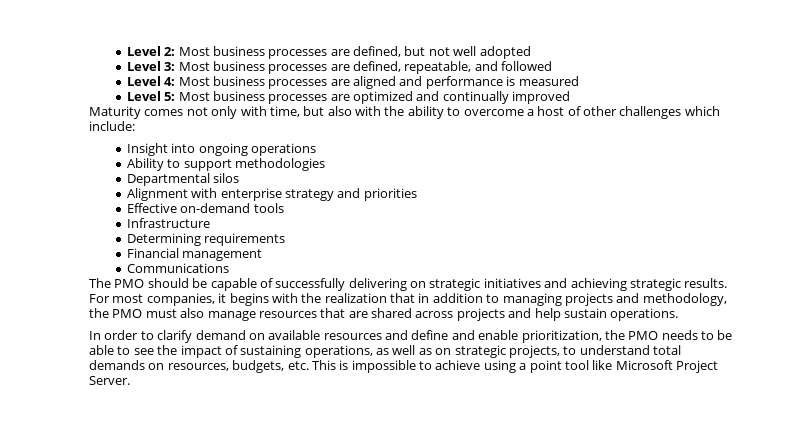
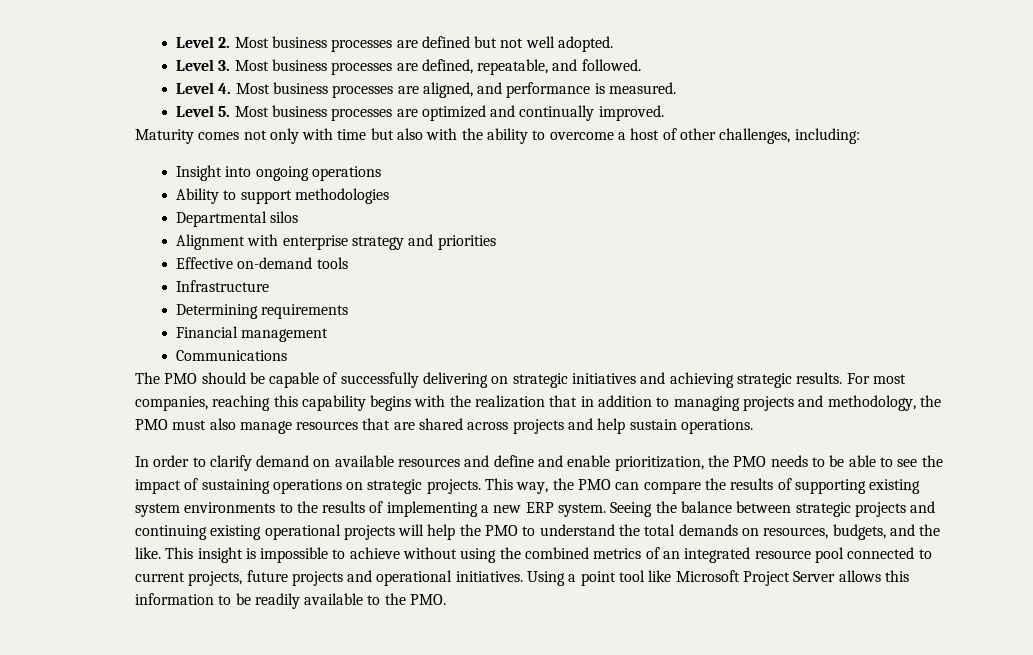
[126,46,402,59] Level 2: Most business processes are defined, -> [175,36,470,52] Level 2. Most business processes are defined
[479,46,531,59] [126,61,176,71] adopted // Level 3: -> [558,36,614,52] [175,59,231,71] adopted. // Level 3.
[501,61,553,71] [126,76,397,89] followed // Level 4: Most business processes are aligned -> [581,59,641,71] [175,82,473,98] followed. // Level 4. Most business processes are aligned,
[518,76,579,86] [126,91,176,101] measured // Level 5: -> [609,82,677,94] [175,105,231,117] measured. // Level 5.
[512,91,571,104] improved -> [598,105,664,121] improved.
[269,106,300,117] time, -> [337,129,367,140] time
[619,106,720,119] [89,121,136,131] challenges which include: -> [719,128,860,144] challenges, including:
[218,293,227,303] it -> [212,395,366,411] reaching this capability
[304,345,560,358] operations, as well as on strategic projects, -> [272,478,921,494] [134,501,936,517] [134,524,519,540] operations on strategic projects. This way, the PMO can compare the results of supporting existing system environments to the results of implementing a new ERP system. Seeing the balance between strategic projects and continuing existing operational projects will help the PMO
(650, 350) none -> [619,524,641,536] the
[287,360,516,373] etc. This is impossible to achieve using -> [889,524,941,536] [134,547,932,563] [134,570,566,586] and the like. This insight is impossible to achieve without using the combined metrics of an integrated resource pool connected to current projects, future projects and operational initiatives. Using
[89,376,131,385] Server. -> [793,570,909,582] [134,593,447,609] Server allows this information to be readily available to the PMO.

